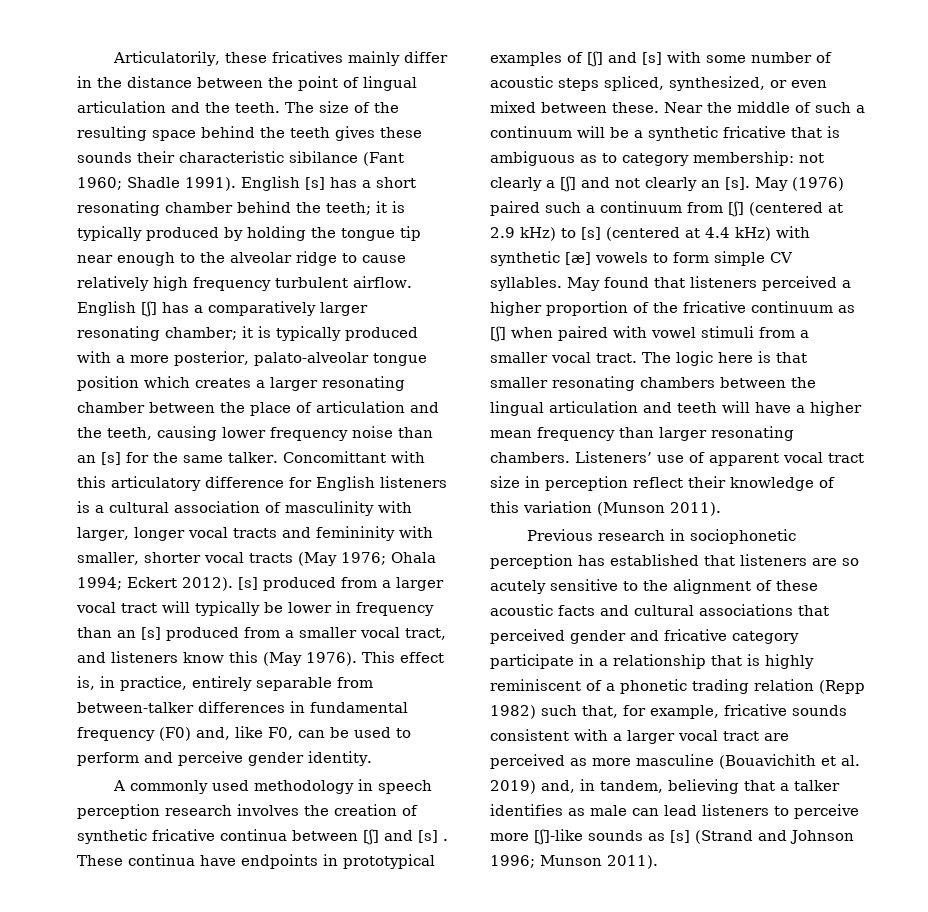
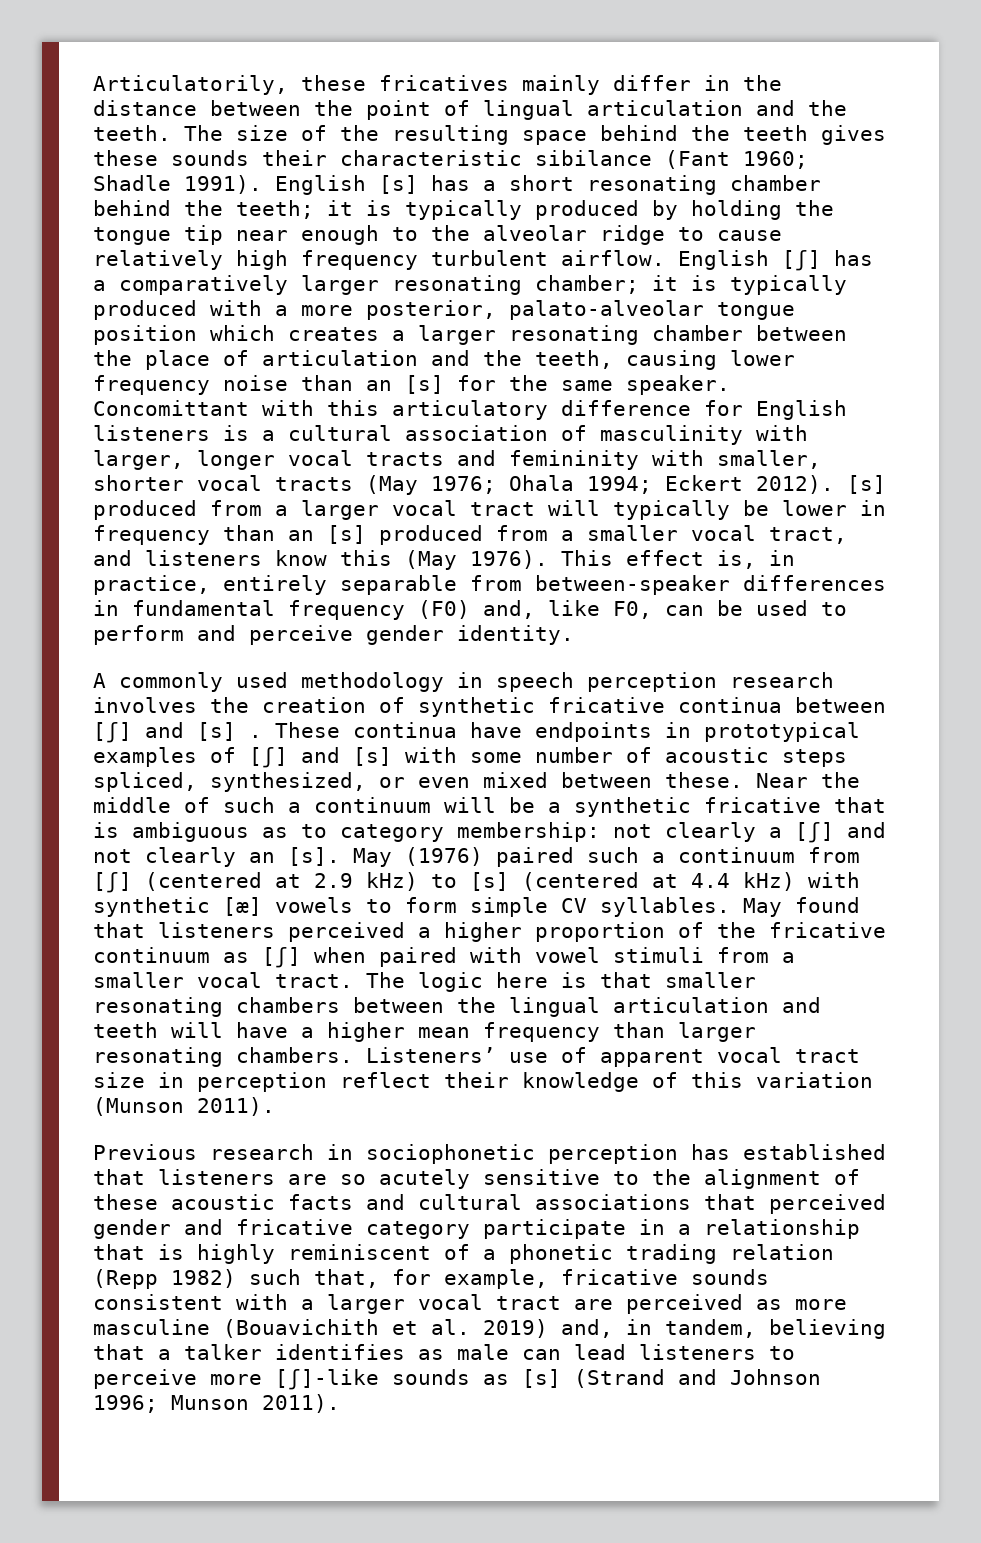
[228,452,278,463] talker. -> [626,375,730,395] speaker.
[77,702,194,713] between-talker -> [535,575,730,595] between-speaker

